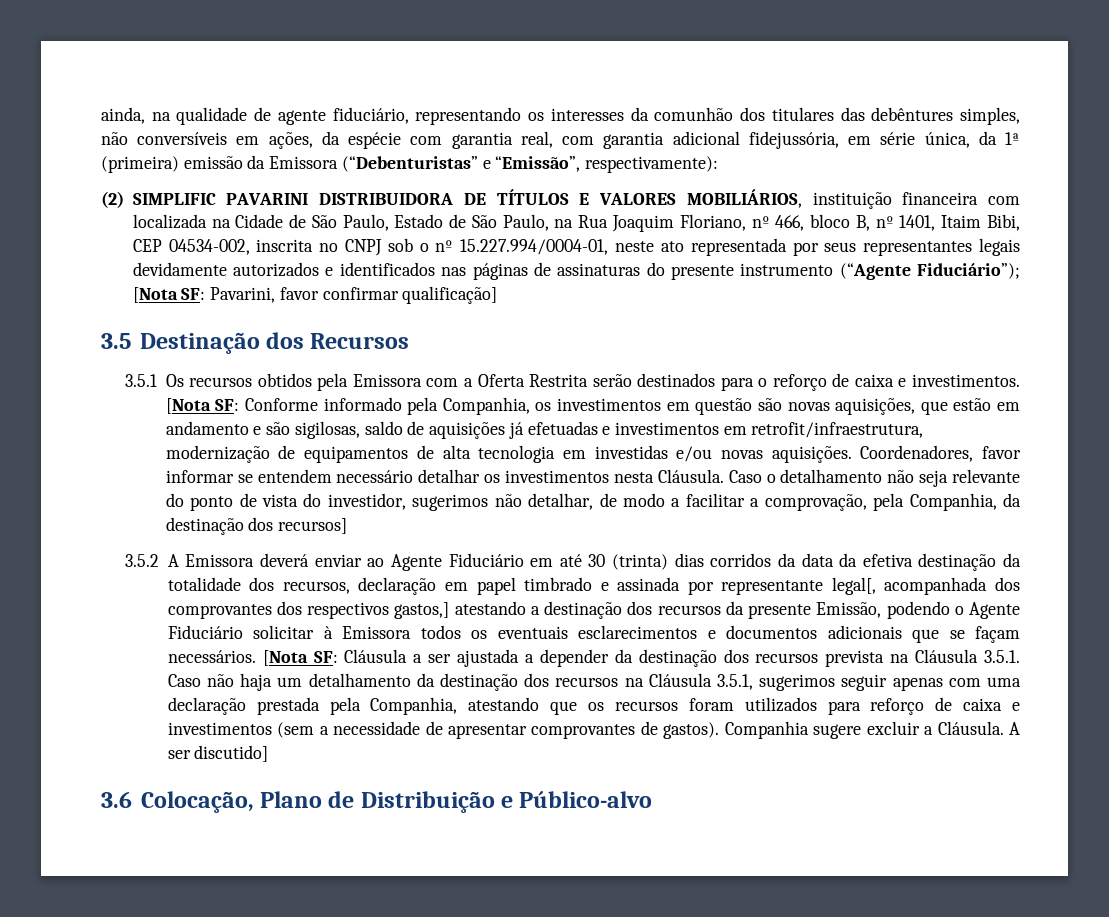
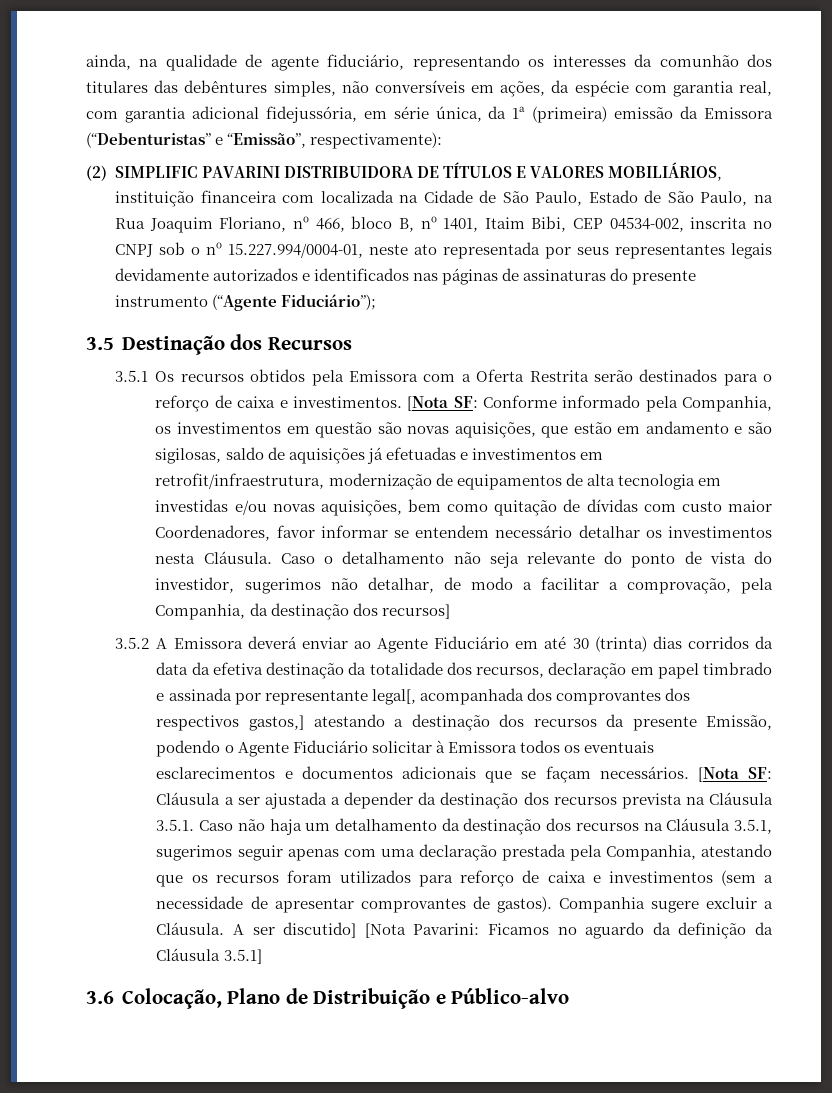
[132,286,498,304] [Nota SF: Pavarini, favor confirmar qualificação] -> (377, 302) none
[771,446,852,463] aquisições. -> [320,499,773,516] aquisições, bem como quitação de dívidas com custo maior
(269, 753) none -> [364,922,773,939] [156,948,262,964] [Nota Pavarini: Ficamos no aguardo da definição da Cláusula 3.5.1]

